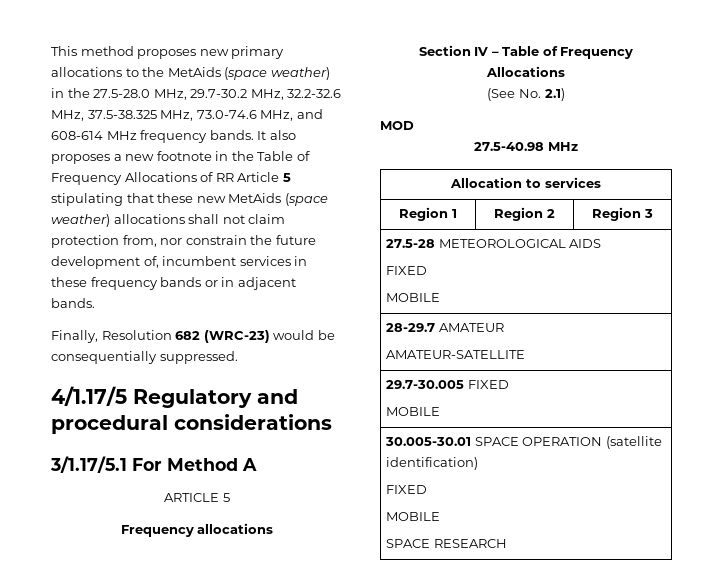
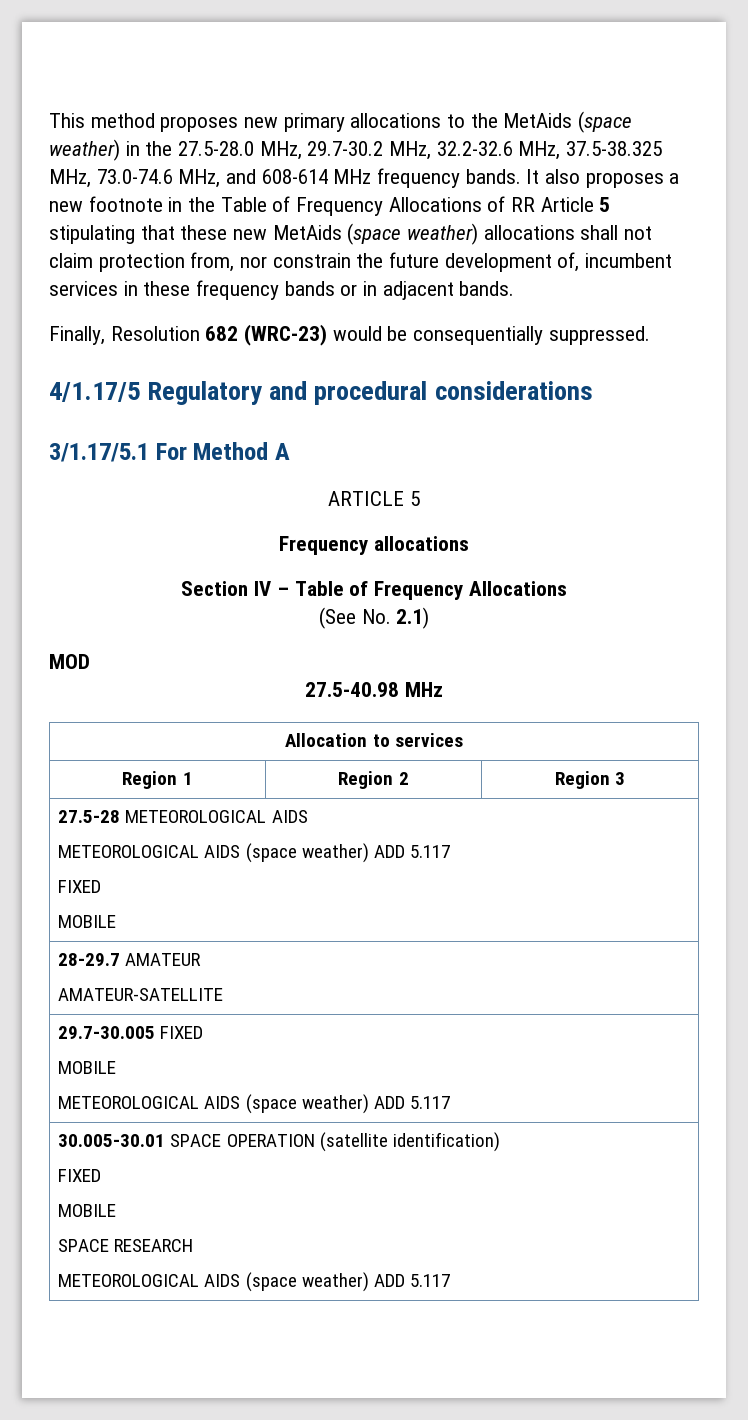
(602, 243) none -> [58,843,451,863] // METEOROLOGICAL AIDS (space weather) ADD 5.117
(441, 411) none -> [58,1094,451,1114] // METEOROLOGICAL AIDS (space weather) ADD 5.117
(507, 543) none -> [58,1272,451,1292] // METEOROLOGICAL AIDS (space weather) ADD 5.117

